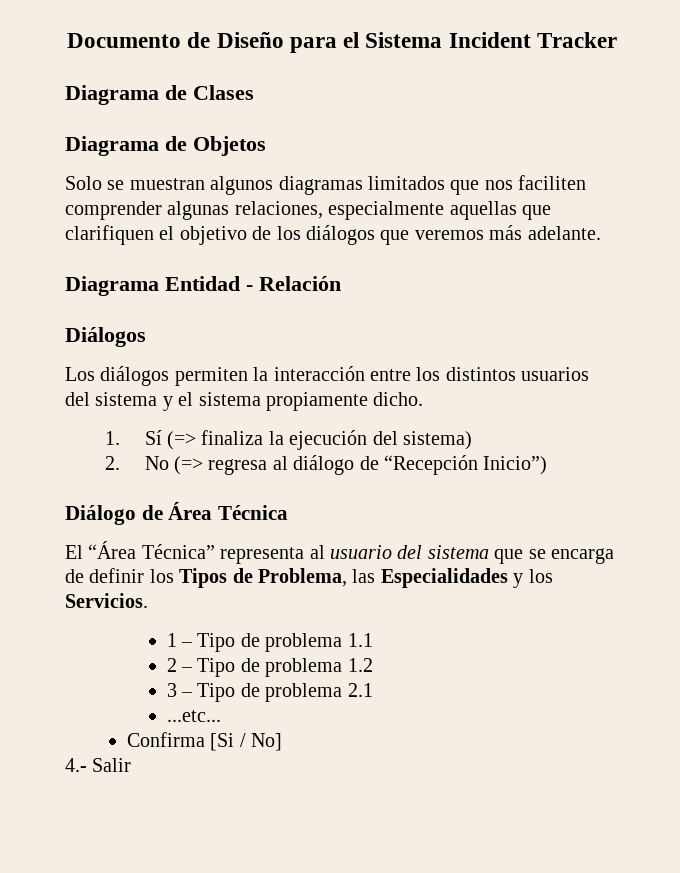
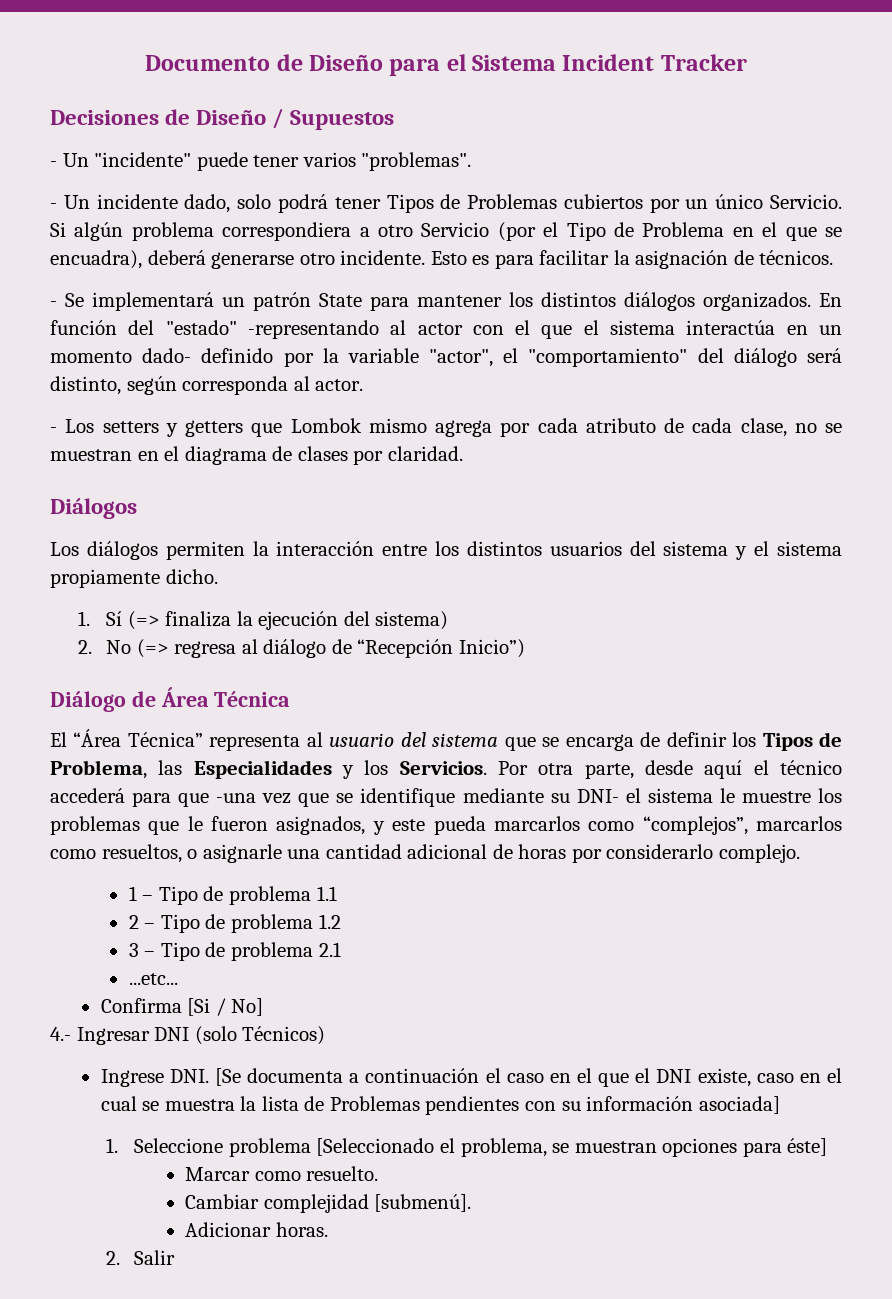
[65,85,254,105] [65,136,266,156] [65,175,587,195] [65,201,551,220] [65,225,601,245] [65,276,341,296] Diagrama de Clases // Diagrama de Objetos // Solo se muestran algunos diagramas limitados que nos faciliten comprender algunas relaciones, especialmente aquellas que clarifiquen el objetivo de los diálogos que veremos más adelante. // Diagrama Entidad - Relación -> [50,108,395,130] [50,152,472,171] [50,194,843,213] [50,222,842,241] [50,250,834,269] [50,292,842,311] [50,320,842,339] [50,348,842,367] [50,376,364,395] [50,418,842,437] [50,446,463,465] Decisiones de Diseño / Supuestos // - Un "incidente" puede tener varios "problemas". // - Un incidente dado, solo podrá tener Tipos de Problemas cubiertos por un único Servicio. Si algún problema correspondiera a otro Servicio (por el Tipo de Problema en el que se encuadra), deberá generarse otro incidente. Esto es para facilitar la asignación de técnicos. // - Se implementará un patrón State para mantener los distintos diálogos organizados. En función del "estado" -representando al actor con el que el sistema interactúa en un momento dado- definido por la variable "actor", el "comportamiento" del diálogo será distinto, según corresponda al actor. // - Los setters y getters que Lombok mismo agrega por cada atributo de cada clase, no se muestran en el diagrama de clases por claridad.
(148, 600) none -> [497,760,843,779] [50,788,843,807] [50,816,843,835] [50,844,800,863] Por otra parte, desde aquí el técnico accederá para que -una vez que se identifique mediante su DNI- el sistema le muestre los problemas que le fueron asignados, y este pueda marcarlos como “complejos”, marcarlos como resueltos, o asignarle una cantidad adicional de horas por considerarlo complejo.
(87, 765) none -> [76,1026,326,1045] [100,1068,843,1087] [100,1096,780,1115] [106,1138,828,1157] [185,1166,379,1181] [185,1194,472,1213] [185,1222,328,1237] [106,1251,121,1265] Ingresar DNI (solo Técnicos) // Ingrese DNI. [Se documenta a continuación el caso en el que el DNI existe, caso en el cual se muestra la lista de Problemas pendientes con su información asociada] // 1. Seleccione problema [Seleccionado el problema, se muestran opciones para éste] // Marcar como resuelto. // Cambiar complejidad [submenú]. // Adicionar horas. // 2.

